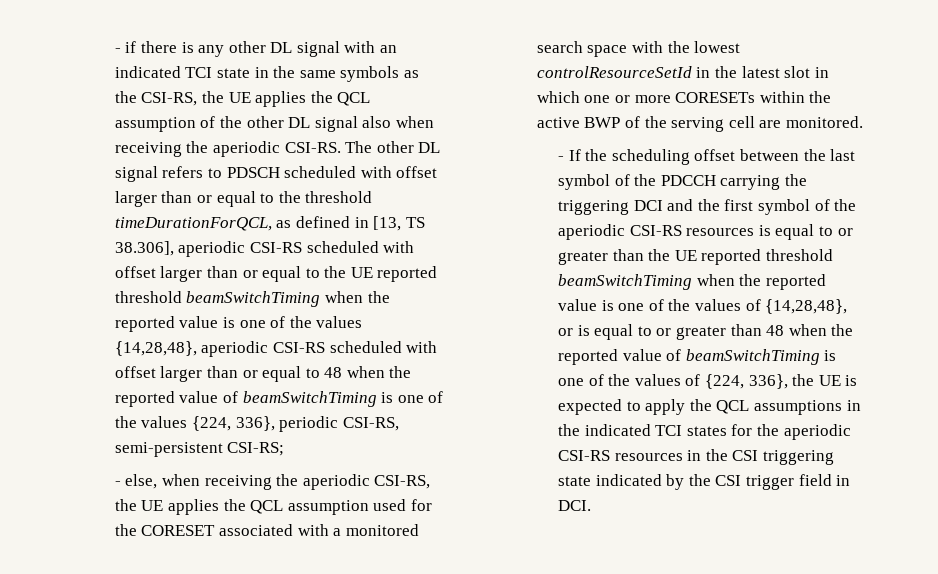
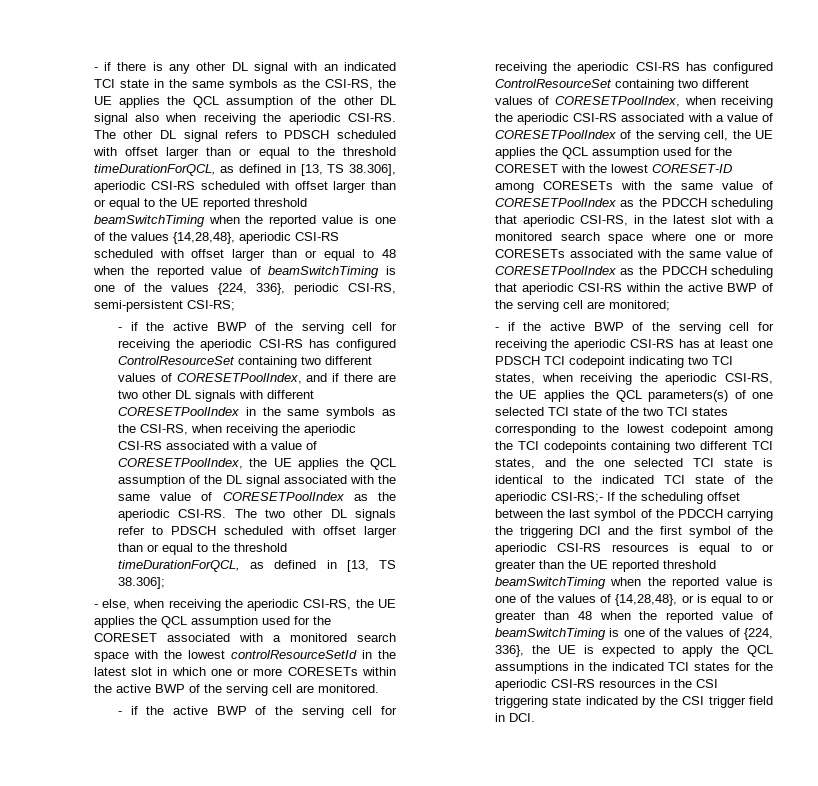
(285, 449) none -> [117,322,398,334] [117,339,396,351] [117,356,372,368] [117,373,396,384] [117,390,314,402] [117,407,396,419] [117,424,356,436] [117,441,317,450] [117,458,397,470] [117,475,396,487] [117,492,396,501] [117,509,396,521] [117,526,397,538] [117,543,287,555] [117,560,397,572] [117,577,165,589] // - if the active BWP of the serving cell for receiving the aperiodic CSI-RS has configured ControlResourceSet containing two different values of CORESETPoolIndex, and if there are two other DL signals with different CORESETPoolIndex in the same symbols as the CSI-RS, when receiving the aperiodic CSI-RS associated with a value of CORESETPoolIndex, the UE applies the QCL assumption of the DL signal associated with the same value of CORESETPoolIndex as the aperiodic CSI-RS. The two other DL signals refer to PDSCH scheduled with offset larger than or equal to the threshold timeDurationForQCL, as defined in [13, TS 38.306];
(565, 158) none -> [130,706,398,718] [494,62,773,74] [494,79,749,91] [494,96,773,108] [494,113,773,125] [494,130,773,142] [494,147,732,159] [494,164,732,173] [494,181,773,193] [494,198,773,210] [494,215,774,227] [494,232,774,244] [494,249,773,258] [494,266,773,278] [494,283,773,295] [494,300,670,312] [494,322,774,334] [494,339,773,351] [494,356,733,368] [494,373,773,385] [494,390,773,402] [494,407,728,416] [494,424,773,436] [494,441,773,453] [494,458,773,469] [494,475,773,484] [494,492,603,504] if the active BWP of the serving cell for receiving the aperiodic CSI-RS has configured ControlResourceSet containing two different values of CORESETPoolIndex, when receiving the aperiodic CSI-RS associated with a value of CORESETPoolIndex of the serving cell, the UE applies the QCL assumption used for the CORESET with the lowest CORESET-ID among CORESETs with the same value of CORESETPoolIndex as the PDCCH scheduling that aperiodic CSI-RS, in the latest slot with a monitored search space where one or more CORESETs associated with the same value of CORESETPoolIndex as the PDCCH scheduling that aperiodic CSI-RS within the active BWP of the serving cell are monitored; // - if the active BWP of the serving cell for receiving the aperiodic CSI-RS has at least one PDSCH TCI codepoint indicating two TCI states, when receiving the aperiodic CSI-RS, the UE applies the QCL parameters(s) of one selected TCI state of the two TCI states corresponding to the lowest codepoint among the TCI codepoints containing two different TCI states, and the one selected TCI state is identical to the indicated TCI state of the aperiodic CSI-RS;-

